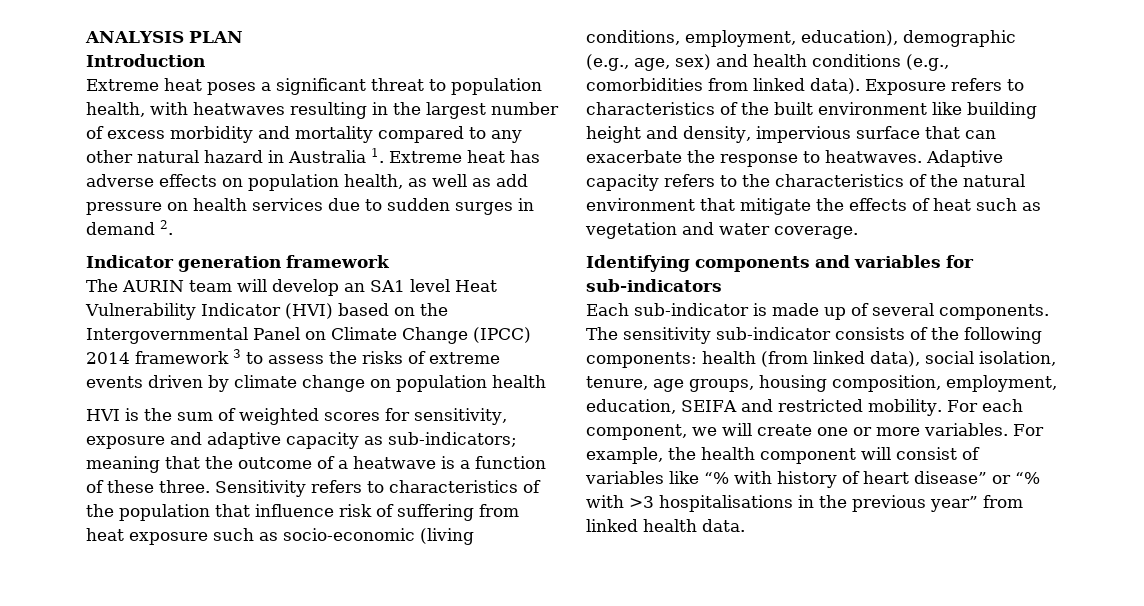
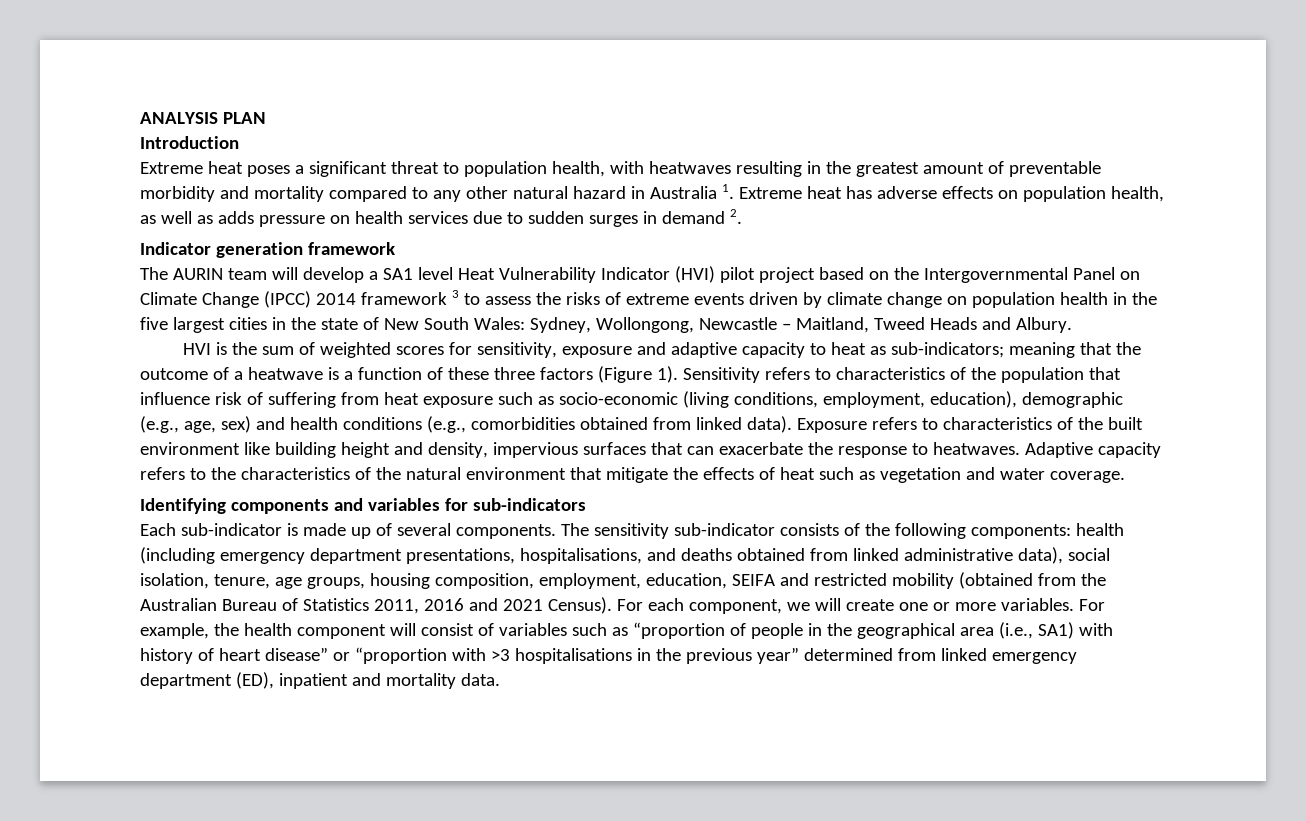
[426,102,559,119] [86,126,165,139] largest number of excess -> [855,161,1101,177] greatest amount of preventable
[496,174,528,187] add -> [217,211,254,224] adds
[344,283,365,292] an -> [368,271,378,280] a
(333, 311) none -> [719,267,815,283] pilot project
(546, 381) none -> [1112,292,1157,305] [140,317,1072,333] in the five largest cities in the state of New South Wales: Sydney, Wollongong, Newcastle – Maitland, Tweed Heads and Albury.
(359, 440) none -> [809,342,866,355] to heat
[159,480,210,493] three. -> [493,366,678,383] three factors (Figure 1).
(703, 84) none -> [579,417,648,430] obtained
[855,126,920,139] surface -> [582,442,646,455] surfaces
[761,351,865,367] (from linked -> [140,547,1013,564] (including emergency department presentations, hospitalisations, and deaths obtained from linked administrative
[867,399,942,416] mobility. -> [891,572,1106,589] [140,597,612,614] mobility (obtained from the Australian Bureau of Statistics 2011, 2016 and 2021 Census).
[669,471,729,484] like “% -> [571,622,1074,639] such as “proportion of people in the geographical area (i.e., SA1)
[1015,472,1040,484] “% -> [354,647,447,664] “proportion
[983,495,1023,508] [586,519,697,532] from linked health -> [803,648,1077,664] [140,672,456,689] determined from linked emergency department (ED), inpatient and mortality

